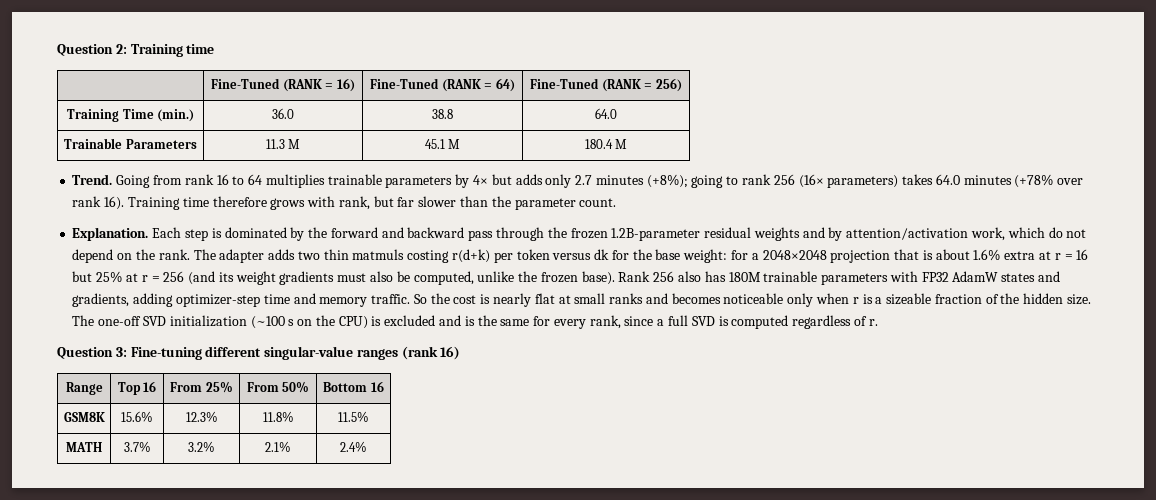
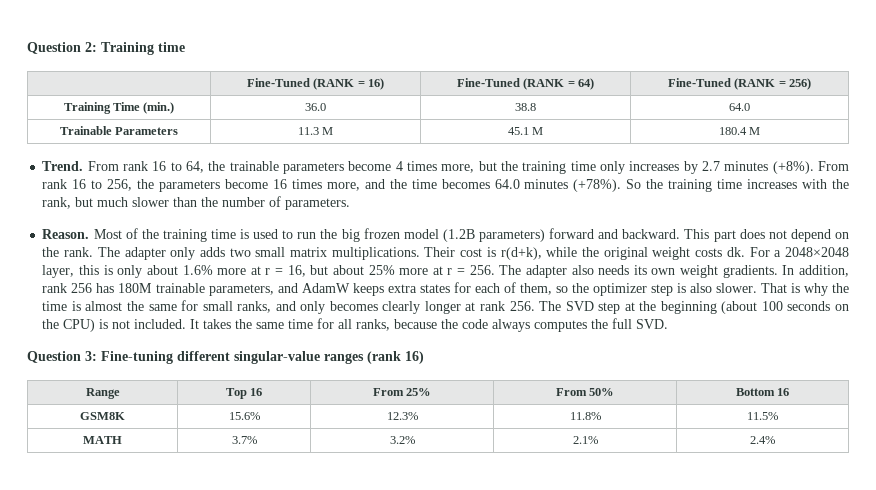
[116,174,1084,188] [72,196,336,210] Going from rank 16 to 64 multiplies trainable parameters by 4× but adds only 2.7 minutes (+8%); going to rank 256 (16× parameters) takes 64.0 minutes (+78% over rank 16). Training time therefore grows with -> [87,161,849,174] [42,179,849,192] From rank 16 to 64, the trainable parameters become 4 times more, but the training time only increases by 2.7 minutes (+8%). From rank 16 to 256, the parameters become 16 times more, and the time becomes 64.0 minutes (+78%). So the training time increases with the
[397,197,415,207] far -> [97,197,129,207] much
[514,198,617,210] [72,227,1063,241] parameter count. // Explanation. Each step is dominated by the forward and backward pass through the frozen 1.2B-parameter residual weights and by attention/activation work, which do -> [222,196,351,210] [42,228,765,242] number of parameters. // Reason. Most of the training time is used to run the big frozen model (1.2B parameters) forward and backward. This part does
(265, 256) none -> [170,247,196,260] only
[323,249,933,263] thin matmuls costing r(d+k) per token versus dk for the base weight: for a 2048×2048 projection that is -> [255,247,850,260] [42,265,143,278] small matrix multiplications. Their cost is r(d+k), while the original weight costs dk. For a 2048×2048 layer, this is only
[1004,249,1089,260] [72,271,1061,285] [72,293,1092,307] [72,315,878,329] extra at r = 16 but 25% at r = 256 (and its weight gradients must also be computed, unlike the frozen base). Rank 256 also has 180M trainable parameters with FP32 AdamW states and gradients, adding optimizer-step time and memory traffic. So the cost is nearly flat at small ranks and becomes noticeable only when r is a sizeable fraction of the hidden size. The one-off SVD initialization (~100 s on the CPU) is excluded and is the same for every rank, since a full SVD is computed regardless of r. -> [217,265,849,278] [42,282,849,296] [42,300,849,314] [42,318,669,332] more at r = 16, but about 25% more at r = 256. The adapter also needs its own weight gradients. In addition, rank 256 has 180M trainable parameters, and AdamW keeps extra states for each of them, so the optimizer step is also slower. That is why the time is almost the same for small ranks, and only becomes clearly longer at rank 256. The SVD step at the beginning (about 100 seconds on the CPU) is not included. It takes the same time for all ranks, because the code always computes the full SVD.

